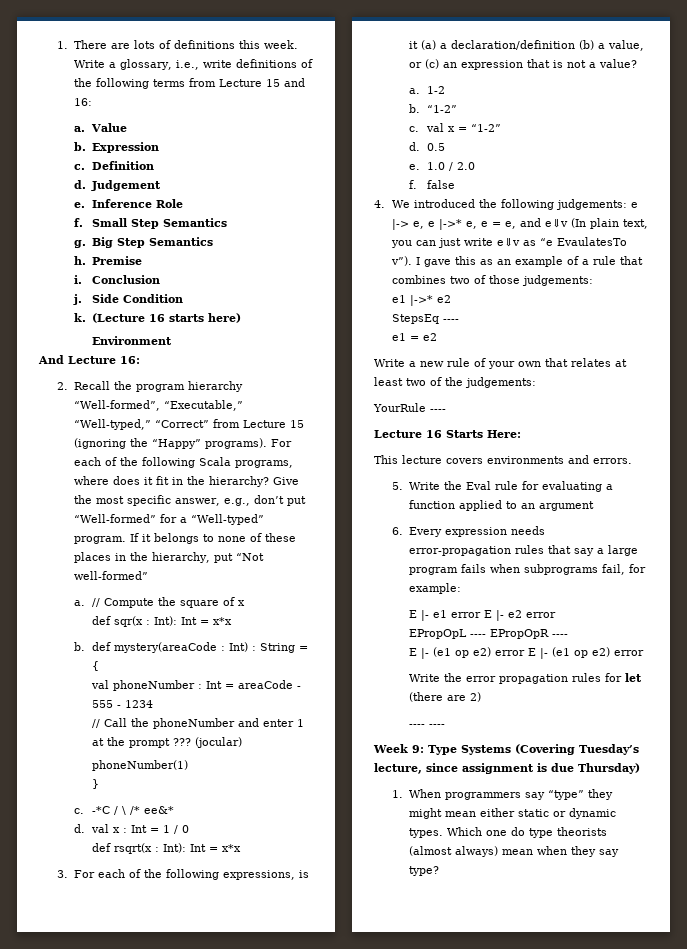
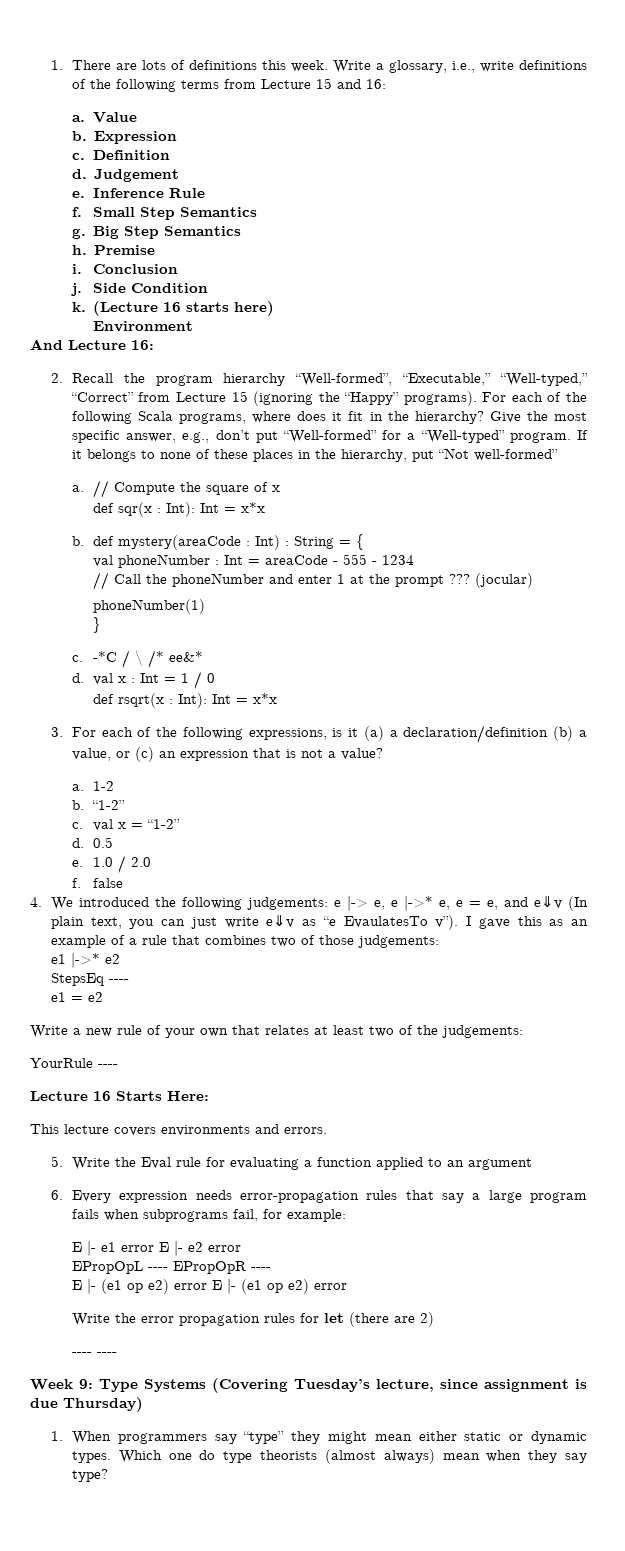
[155,199,183,208] Role -> [168,188,205,198] Rule

